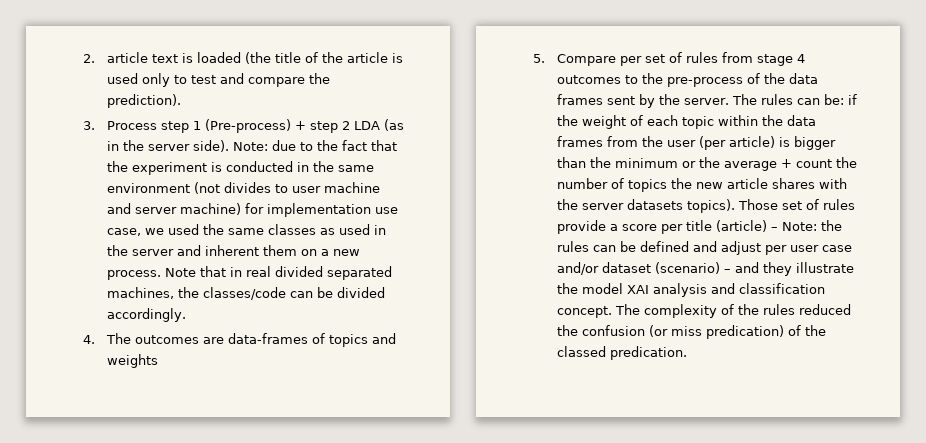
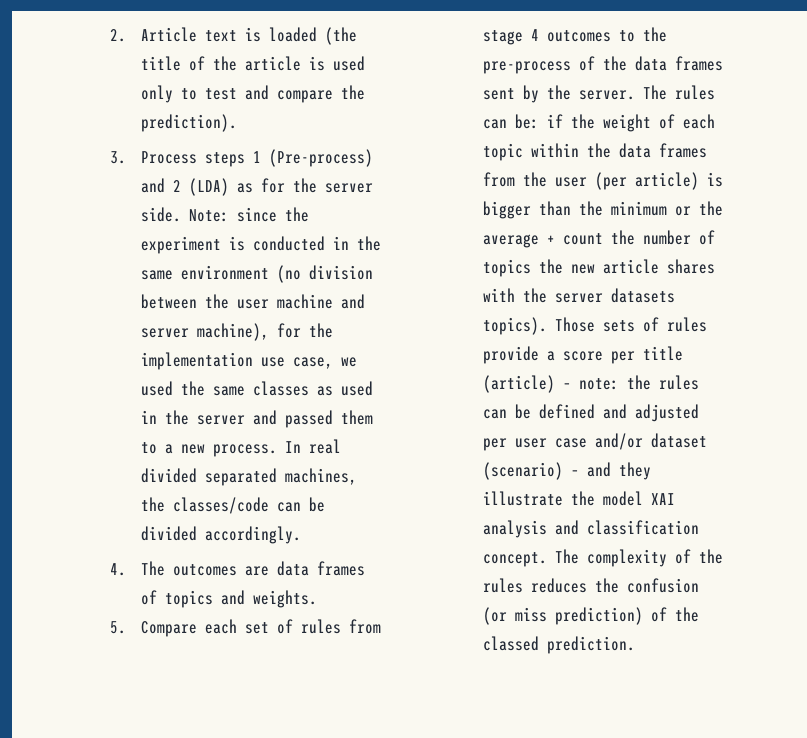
[107,52,149,63] article -> [140,27,197,42] Article
[161,121,190,133] step -> [204,152,245,167] steps
[295,119,405,133] [107,140,398,152] + step 2 LDA (as in the server side). Note: due to the fact that -> [140,178,373,196] [140,207,277,222] and 2 (LDA) as for the server side. Note: since
[194,182,289,194] (not divides to -> [276,265,373,283] [140,294,229,309] (no division between the
[180,203,265,215] machine) for -> [196,323,333,341] machine), for the
[205,245,361,256] [107,266,243,280] inherent them on a new process. Note that in -> [284,410,373,428] [140,441,301,457] passed them to a new process. In
[228,333,309,344] data-frames -> [276,561,365,576] data frames
[107,354,159,368] weights -> [252,590,317,608] weights.
[620,56,643,66] per -> [204,619,237,634] each
[782,201,803,210] set -> [602,320,635,332] sets
[782,222,818,231] Note: -> [578,378,619,390] note:
[721,241,762,255] adjust -> [634,404,699,422] adjusted
[799,304,852,315] reduced -> [530,578,587,593] reduces
[706,325,785,339] predication) -> [554,607,643,625] prediction)
[610,346,688,360] predication. -> [546,636,635,654] prediction.

